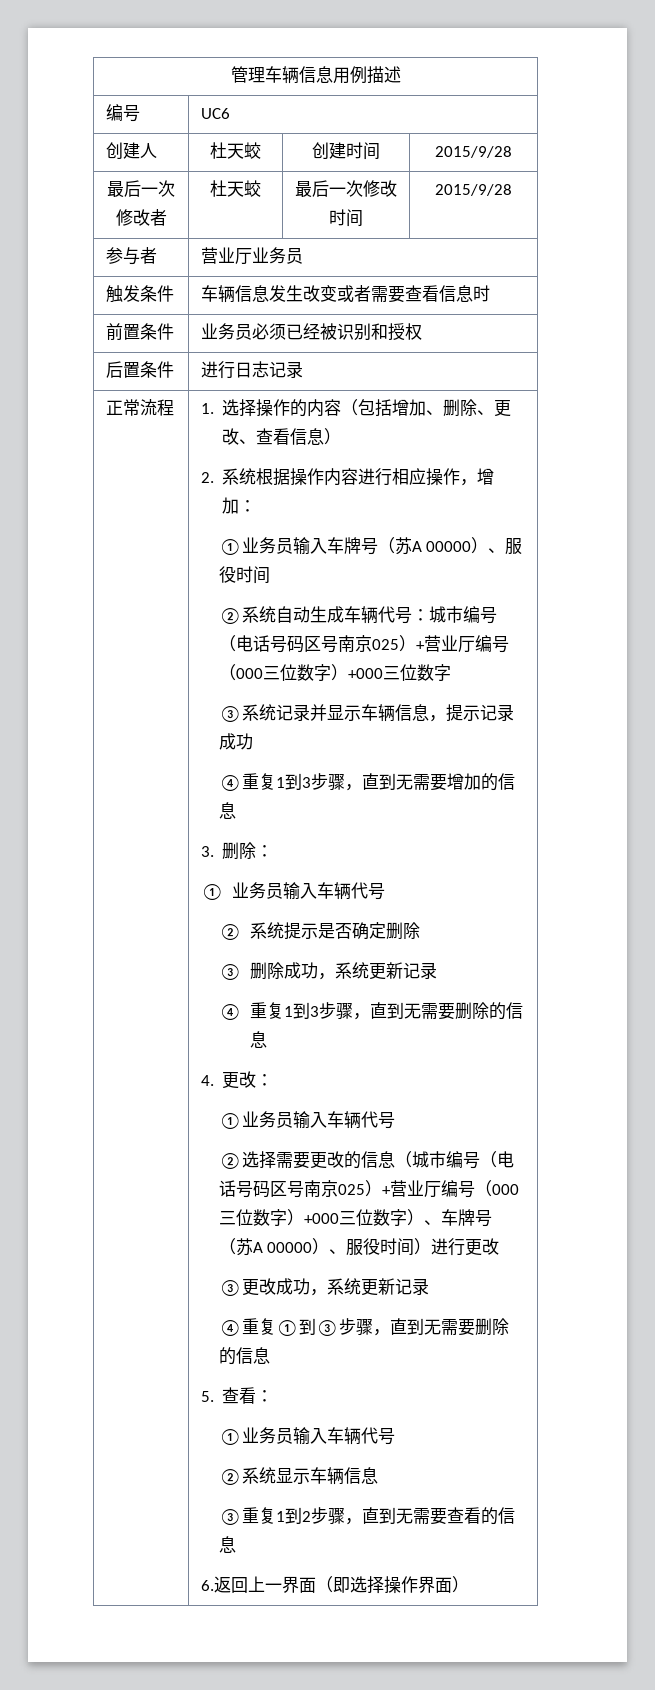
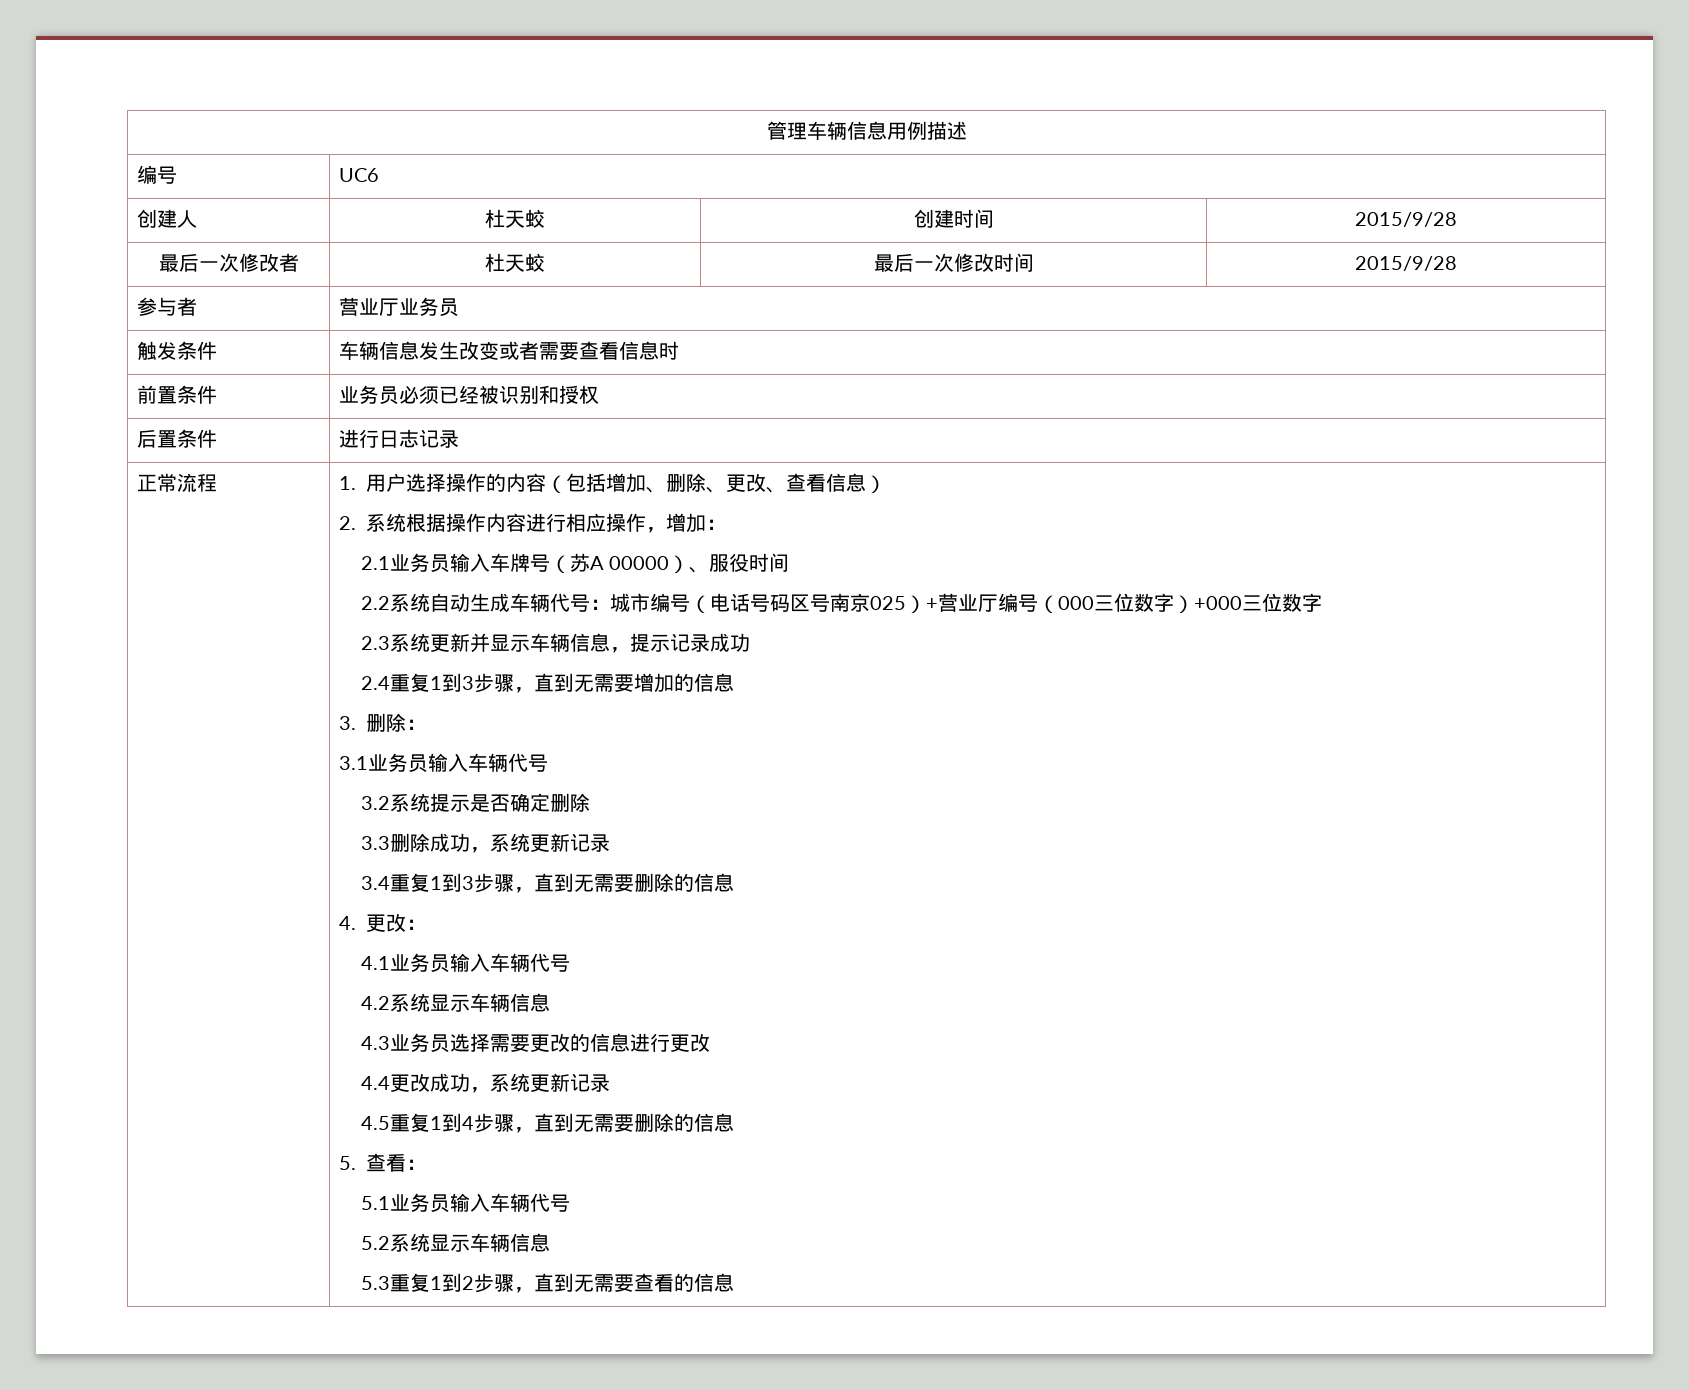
(214, 408) none -> [365,473,406,492] 用户
[218,539,242,555] ① -> [360,556,390,570] 2.1
[218,608,242,624] ② -> [360,596,390,610] 2.2
[218,704,310,722] ③系统记录 -> [360,633,470,652] 2.3系统更新
[218,775,242,791] ④ -> [360,676,390,690] 2.4
[200,882,386,900] [218,924,242,940] ①业务员输入车辆代号 // ② -> [338,753,548,773] [360,796,390,810] 3.1业务员输入车辆代号 // 3.2
[218,964,242,980] ③ -> [360,836,390,850] 3.3
[218,1004,242,1020] ④ -> [360,876,390,890] 3.4
[218,1111,395,1129] [218,1153,242,1169] ①业务员输入车辆代号 // ② -> [360,953,570,973] [360,993,550,1013] [360,1033,450,1053] 4.1业务员输入车辆代号 // 4.2系统显示车辆信息 // 4.3业务员
[394,1151,514,1169] [218,1180,519,1198] [218,1209,492,1227] [218,1238,432,1256] （城市编号（电话号码区号南京025）+营业厅编号（000三位数字）+000三位数字）、车牌号（苏A 00000）、服役时间） -> (630, 1042) none
[218,1280,242,1296] ③ -> [360,1076,390,1090] 4.4
[218,1318,339,1336] ④重复①到③ -> [360,1113,474,1132] 4.5重复1到4
[218,1427,395,1445] [218,1467,378,1485] [218,1509,242,1525] ①业务员输入车辆代号 // ②系统显示车辆信息 // ③ -> [360,1193,570,1213] [360,1233,550,1253] [360,1276,390,1290] 5.1业务员输入车辆代号 // 5.2系统显示车辆信息 // 5.3
[200,1576,469,1594] // 6.返回上一界面（即选择操作界面） -> (734, 1282) none

